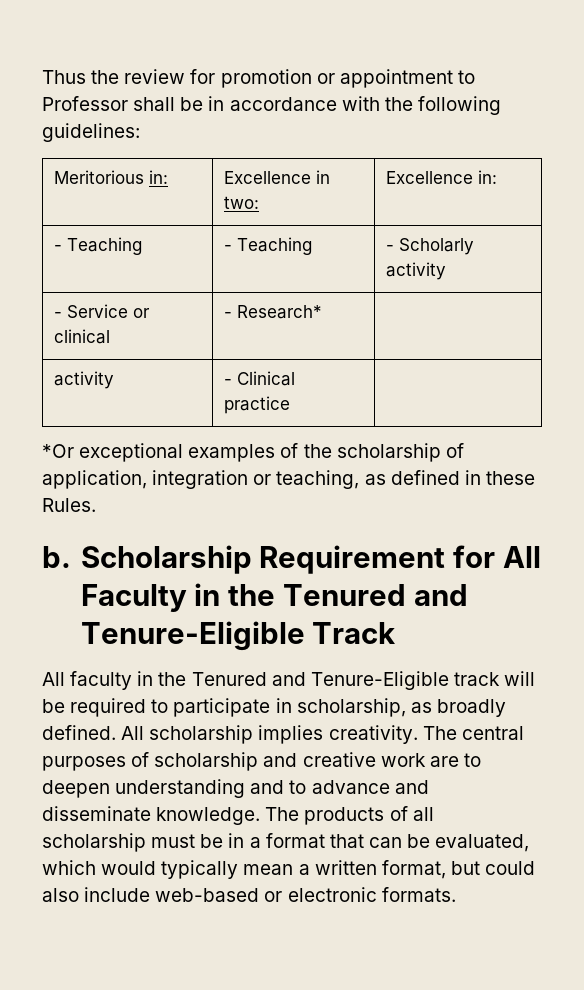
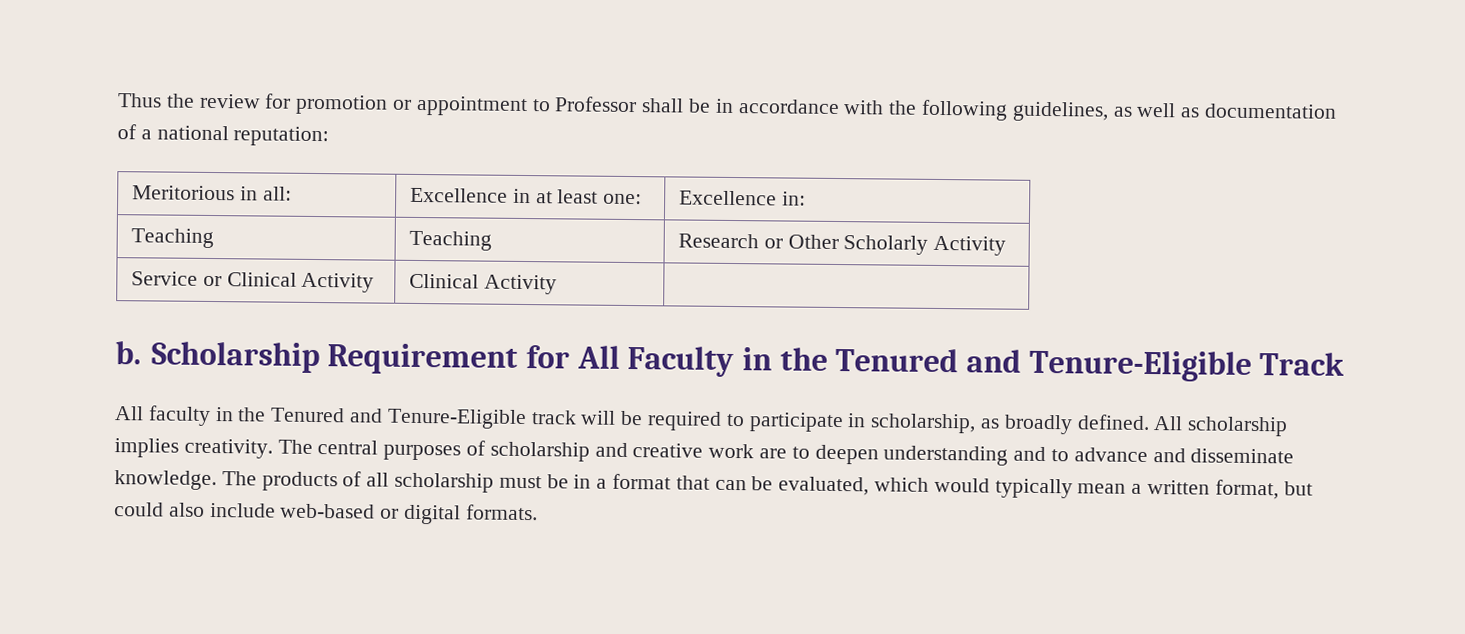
[42,123,140,142] guidelines: -> [1011,101,1338,122] [117,124,330,147] guidelines, as well as documentation of a national reputation:
[149,170,169,184] in: -> [239,186,292,201] in all:
[224,196,260,209] two: -> [535,189,643,205] at least one:
[54,237,143,255] [224,237,313,255] [386,238,475,255] [386,262,447,280] [54,304,151,318] [54,329,111,344] [224,305,323,319] [54,371,115,389] [224,371,296,386] [224,396,291,414] [42,443,464,462] [42,470,535,489] [42,498,96,512] - Teaching | - Teaching | - Scholarly activity // - Service or clinical | - Research* | // activity | - Clinical practice | // *Or exceptional examples of the scholarship of application, integration or teaching, as defined in these Rules. -> [130,228,214,249] [408,230,492,251] [677,233,1007,256] [130,271,375,293] [408,273,557,295] Teaching | Teaching | Research or Other Scholarly Activity // Service or Clinical Activity | Clinical Activity |
[287,887,377,902] electronic -> [403,504,462,525] digital

